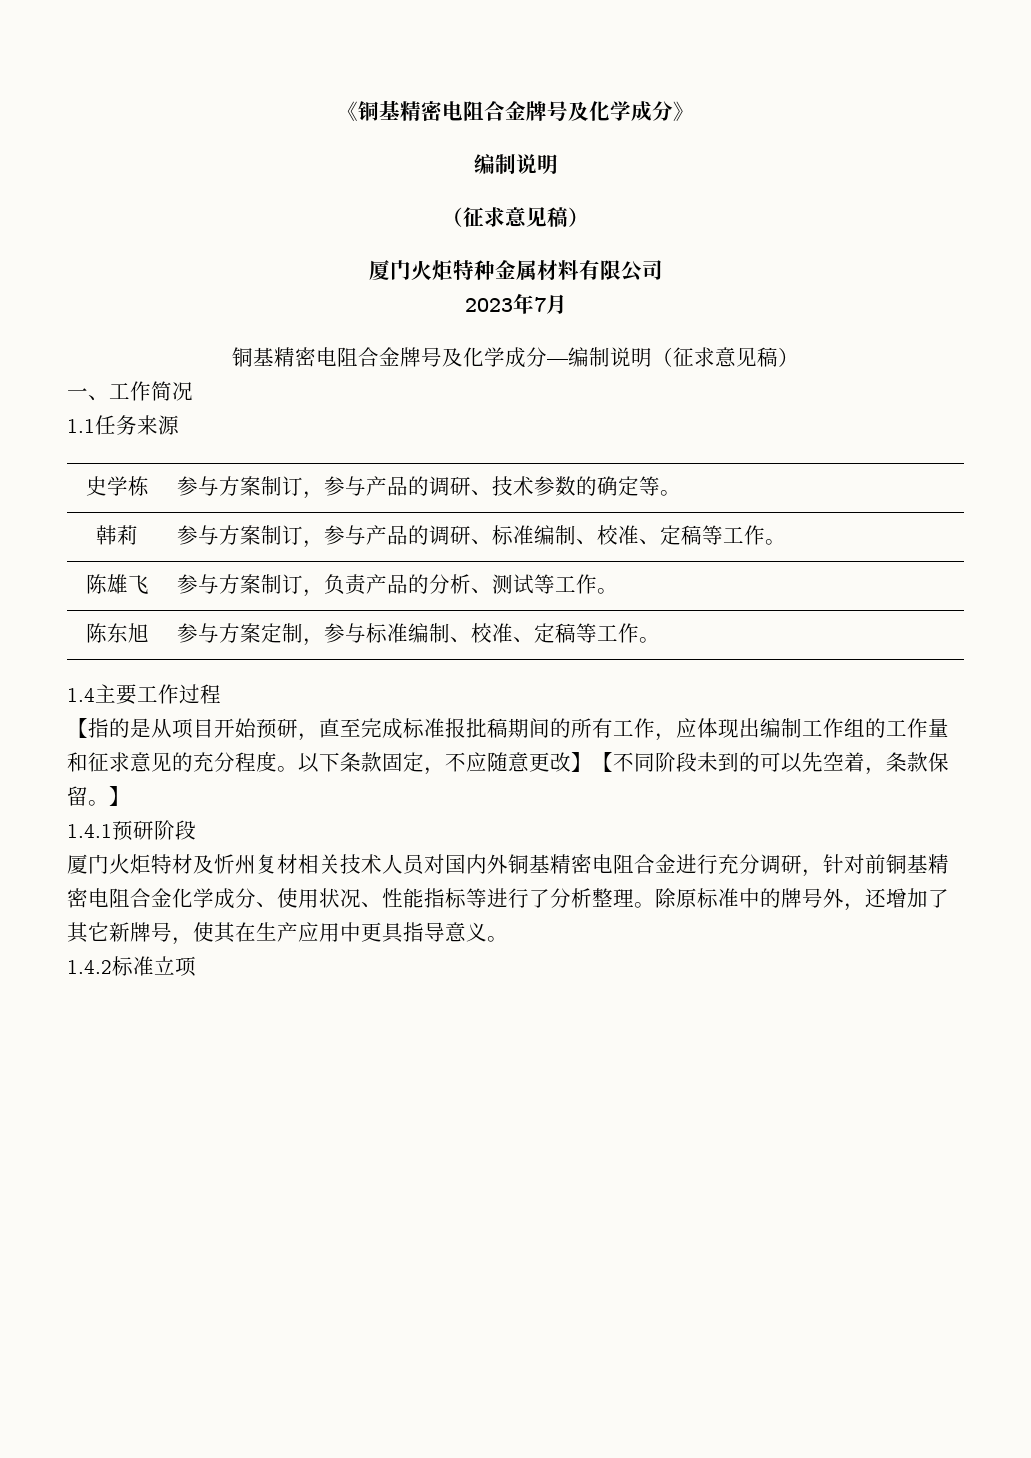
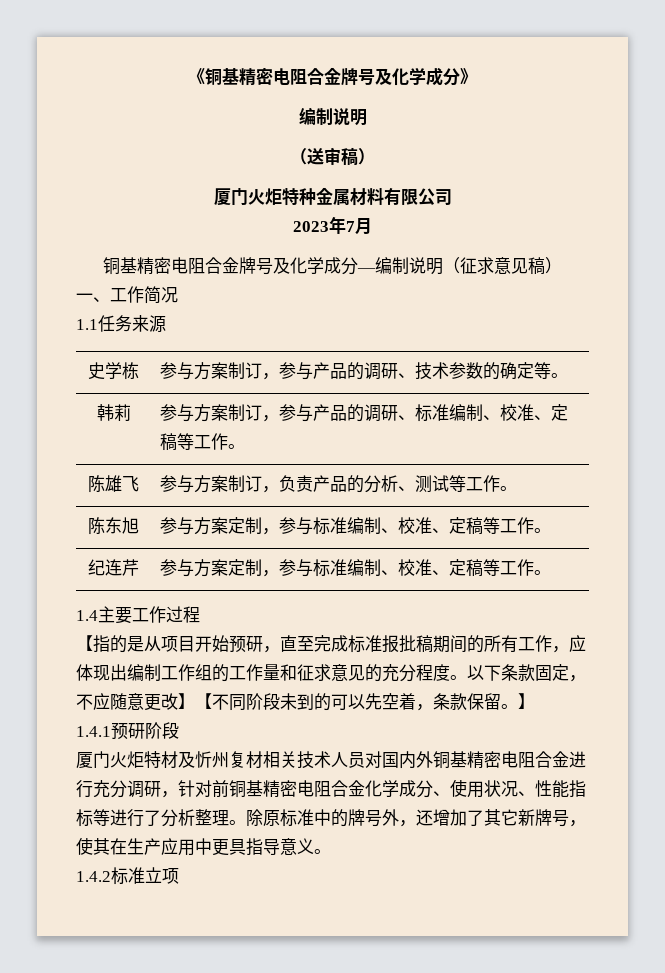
[463,207,547,227] 征求意见 -> [307,147,341,165] 送审
(660, 640) none -> [88,559,139,576] [160,559,552,577] // 纪连芹 | 参与方案定制，参与标准编制、校准、定稿等工作。

